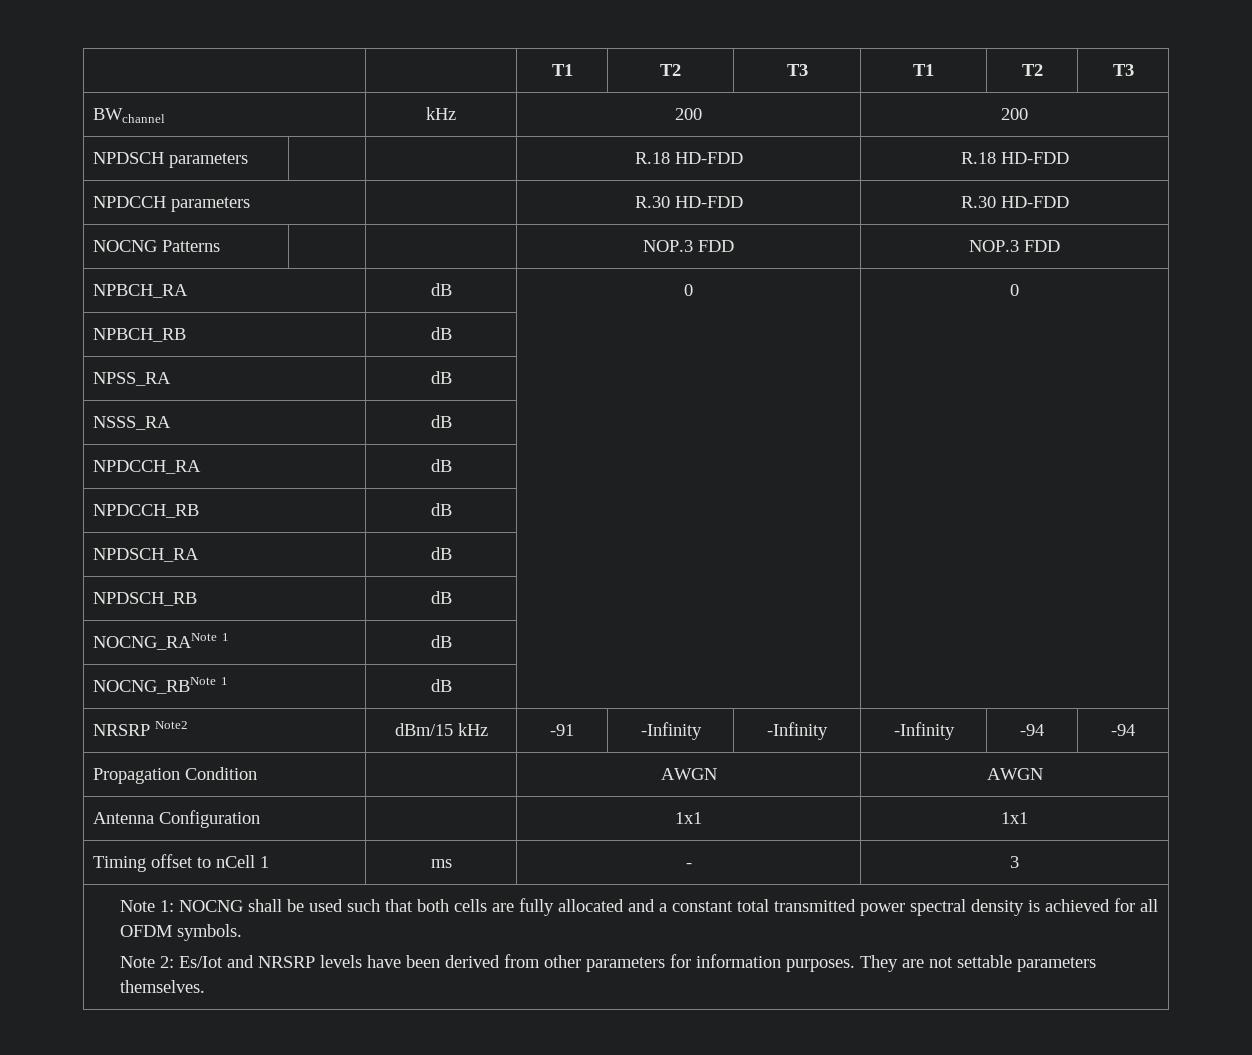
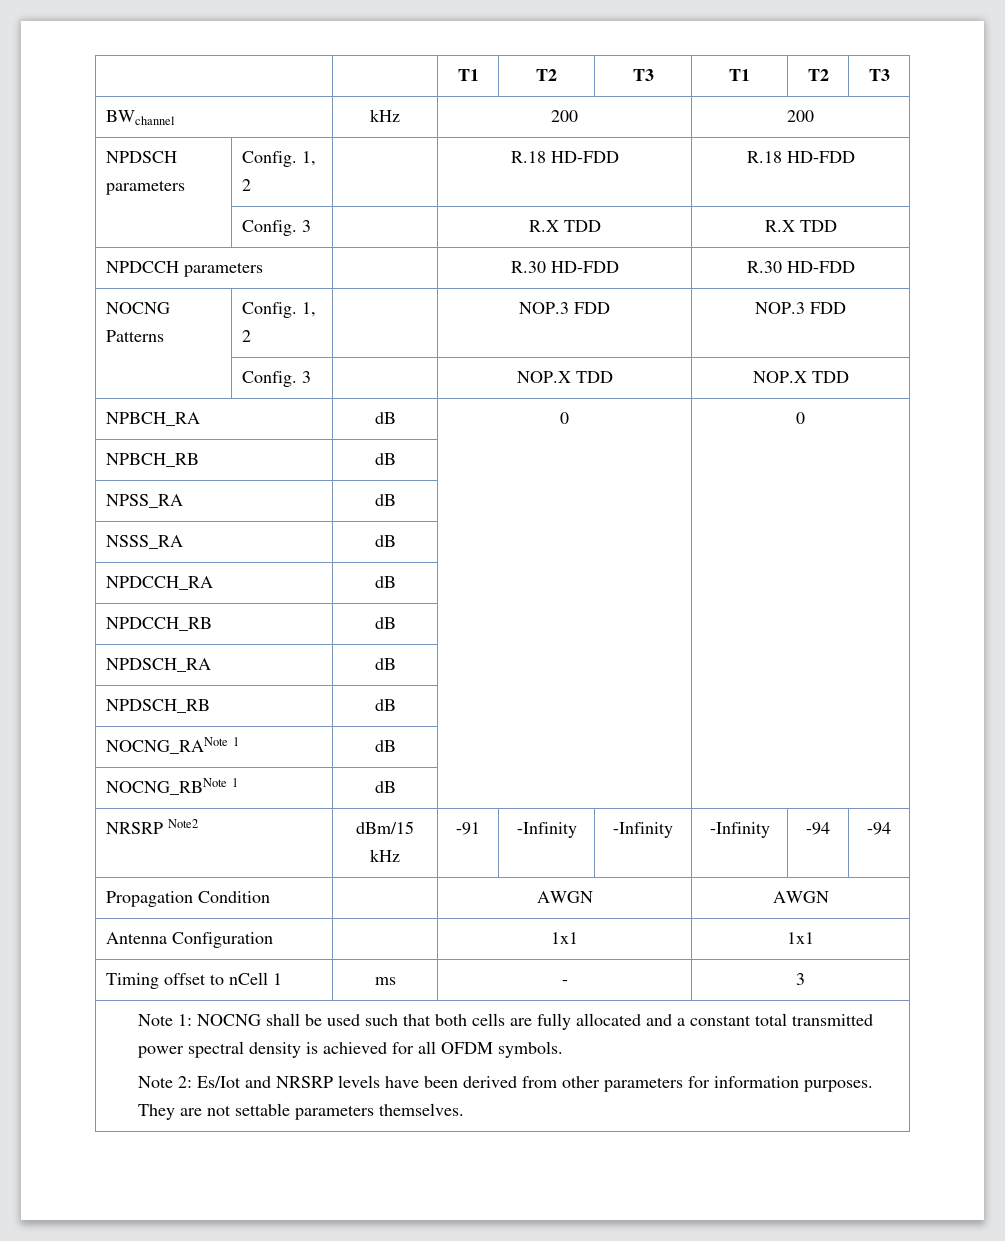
(248, 160) none -> [241,151,316,167] [241,179,251,191] Config. 1, 2
(1069, 158) none -> [241,220,311,236] [528,220,601,232] [764,220,837,232] // | Config. 3 | | R.X TDD | R.X TDD
(220, 246) none -> [241,302,316,318] [241,330,251,342] Config. 1, 2
(1060, 246) none -> [241,371,311,387] [516,371,613,383] [752,371,849,383] // | Config. 3 | | NOP.X TDD | NOP.X TDD

